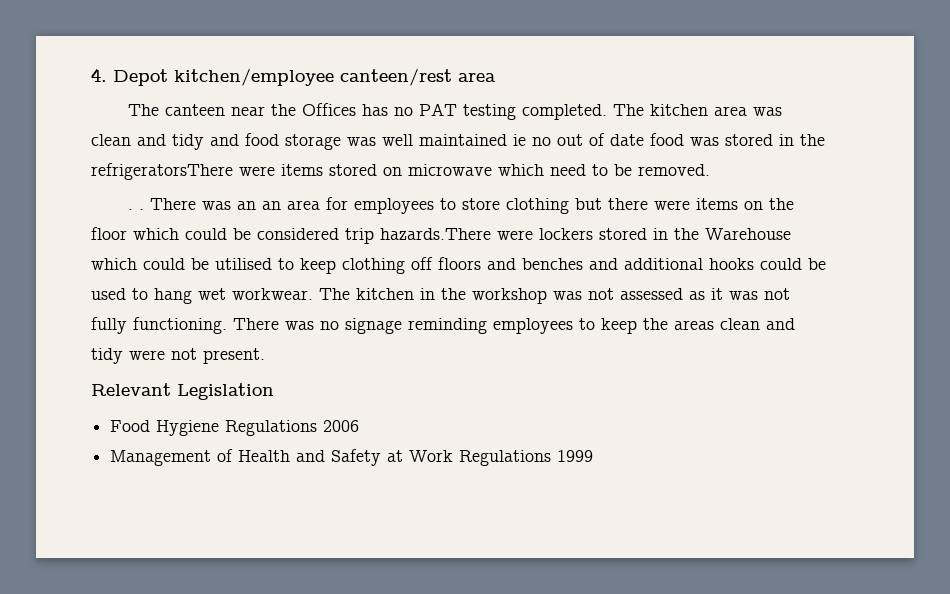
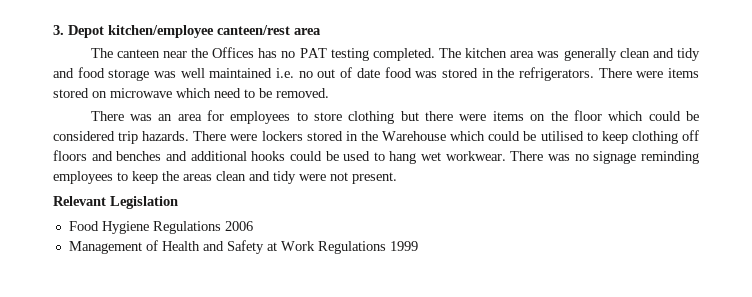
[91,68,107,82] 4. -> [53,25,64,35] 3.
(783, 111) none -> [563,48,617,61] generally
[513,134,526,146] ie -> [276,68,295,78] i.e.
[91,163,233,180] refrigeratorsThere -> [518,67,632,81] refrigerators. There
[128,209,145,210] . . -> (329, 93) none
[262,201,282,210] an -> (173, 117) none
[380,228,491,240] hazards.There -> [142,131,227,141] hazards. There
[319,288,790,304] [91,317,227,334] The kitchen in the workshop was not assessed as it was not fully functioning. -> (506, 156) none

